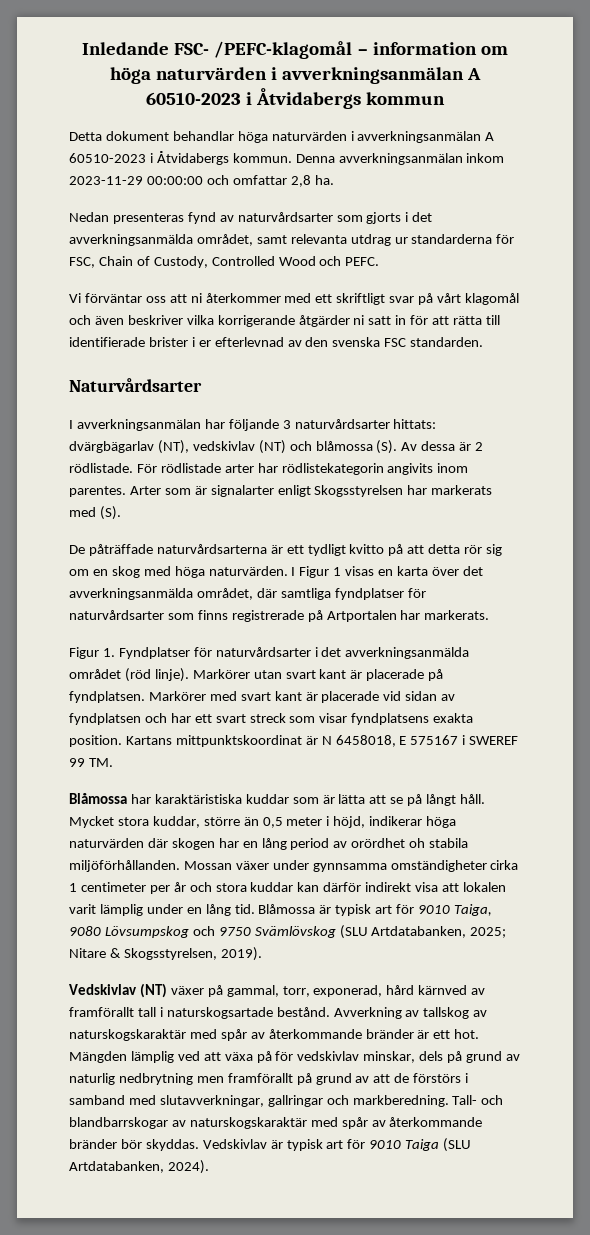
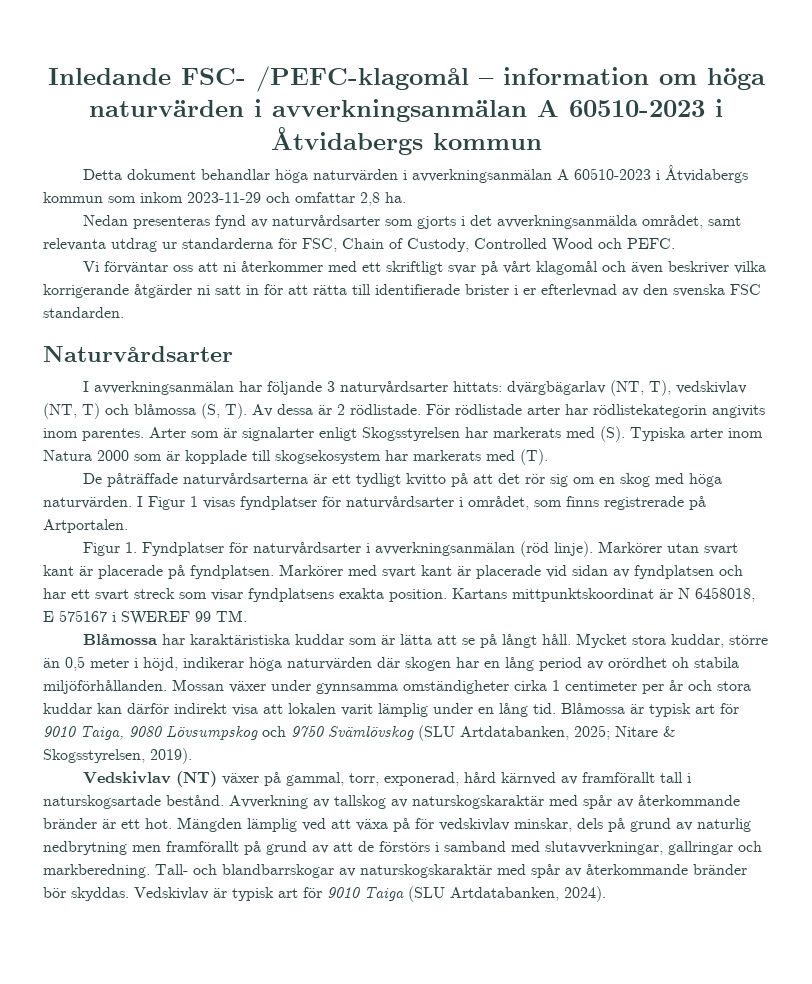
[232,153,463,165] kommun. Denna avverkningsanmälan -> [43,192,136,203] kommun som
[146,176,203,185] 00:00:00 -> (261, 197) none
[157,440,398,454] (NT), vedskivlav (NT) och blåmossa (S). -> [609,380,747,396] [43,403,247,419] (NT, T), vedskivlav (NT, T) och blåmossa (S, T).
(121, 513) none -> [630,427,763,441] [43,449,548,465] Typiska arter inom Natura 2000 som är kopplade till skogsekosystem har markerats med (T).
[428,544,461,554] detta -> [497,473,520,484] det
[378,566,483,576] [69,588,331,600] en karta över det avverkningsanmälda området, där samtliga -> (235, 503) none
(164, 615) none -> [459,496,529,510] i området,
[326,610,490,622] Artportalen har markerats. -> [43,519,128,533] Artportalen.
[321,647,470,659] [69,669,121,679] det avverkningsanmälda området -> [374,542,515,556] avverkningsanmälan

